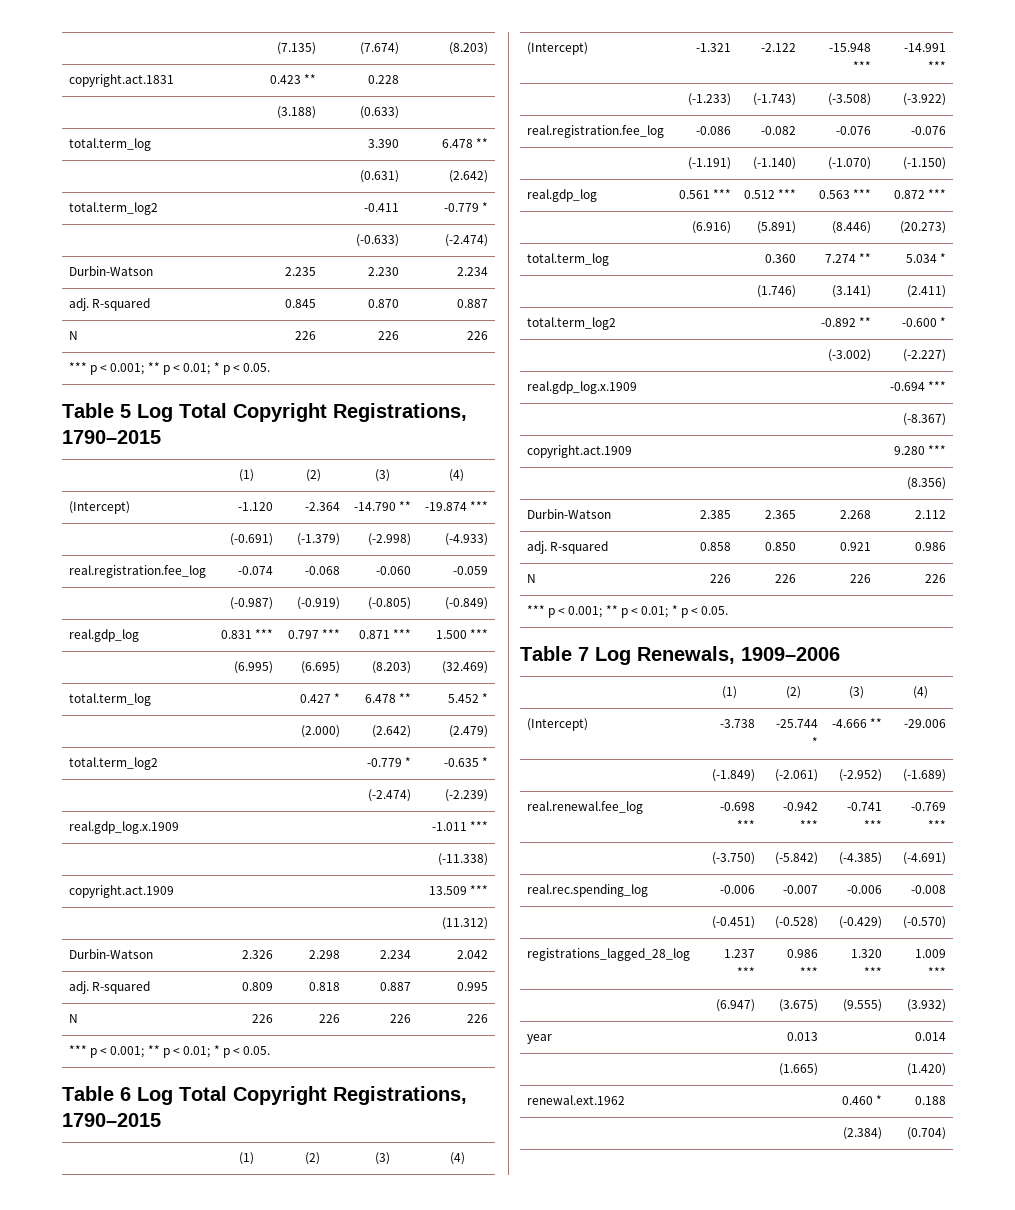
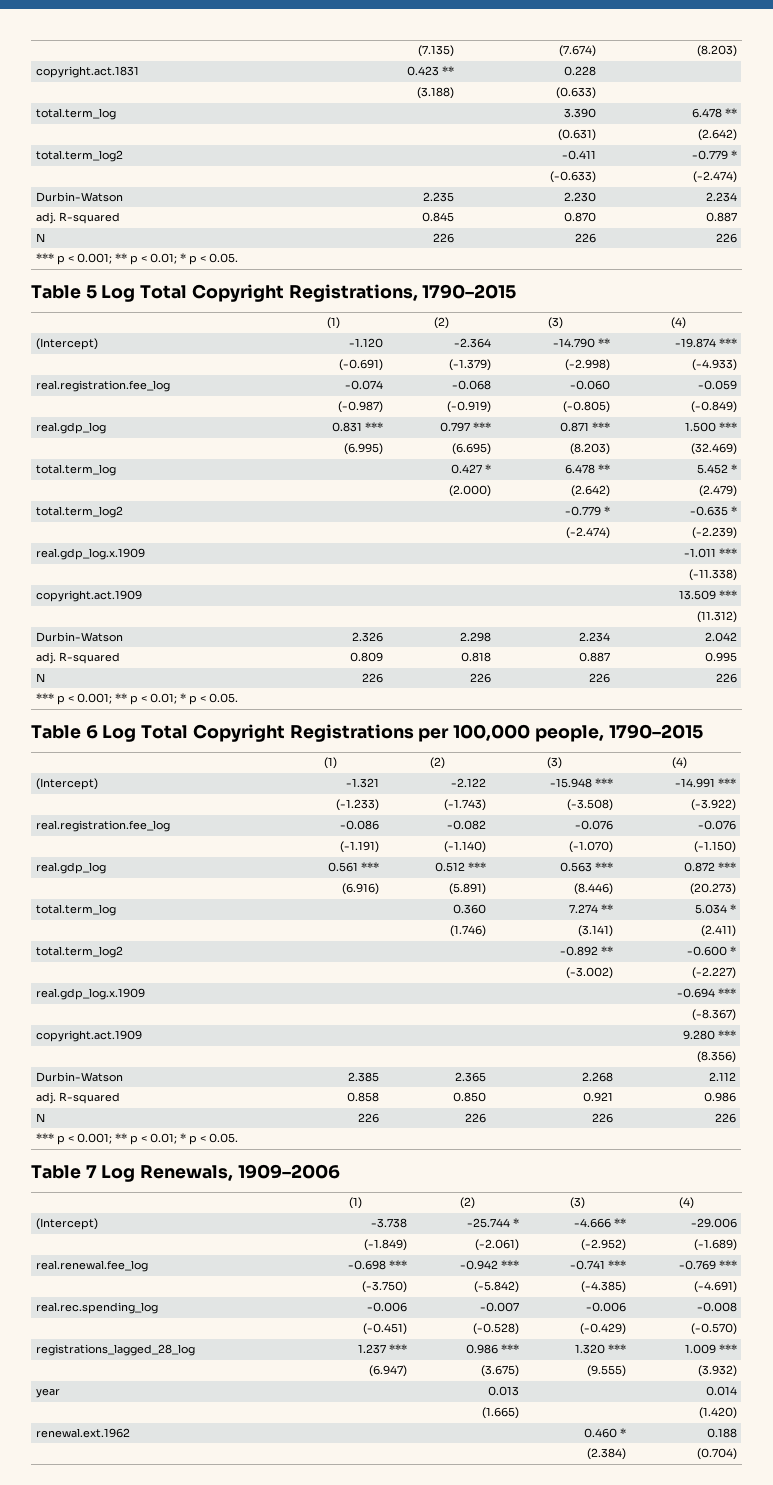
[333,1086,467,1105] Registrations, -> [289,724,604,742] Registrations per 100,000 people,

